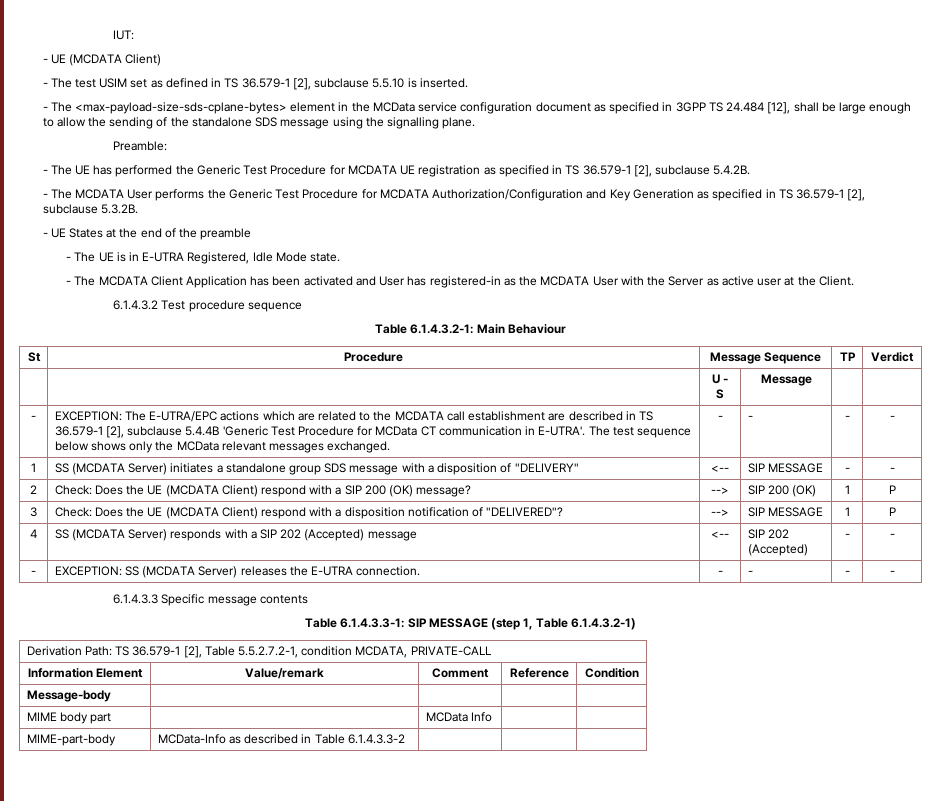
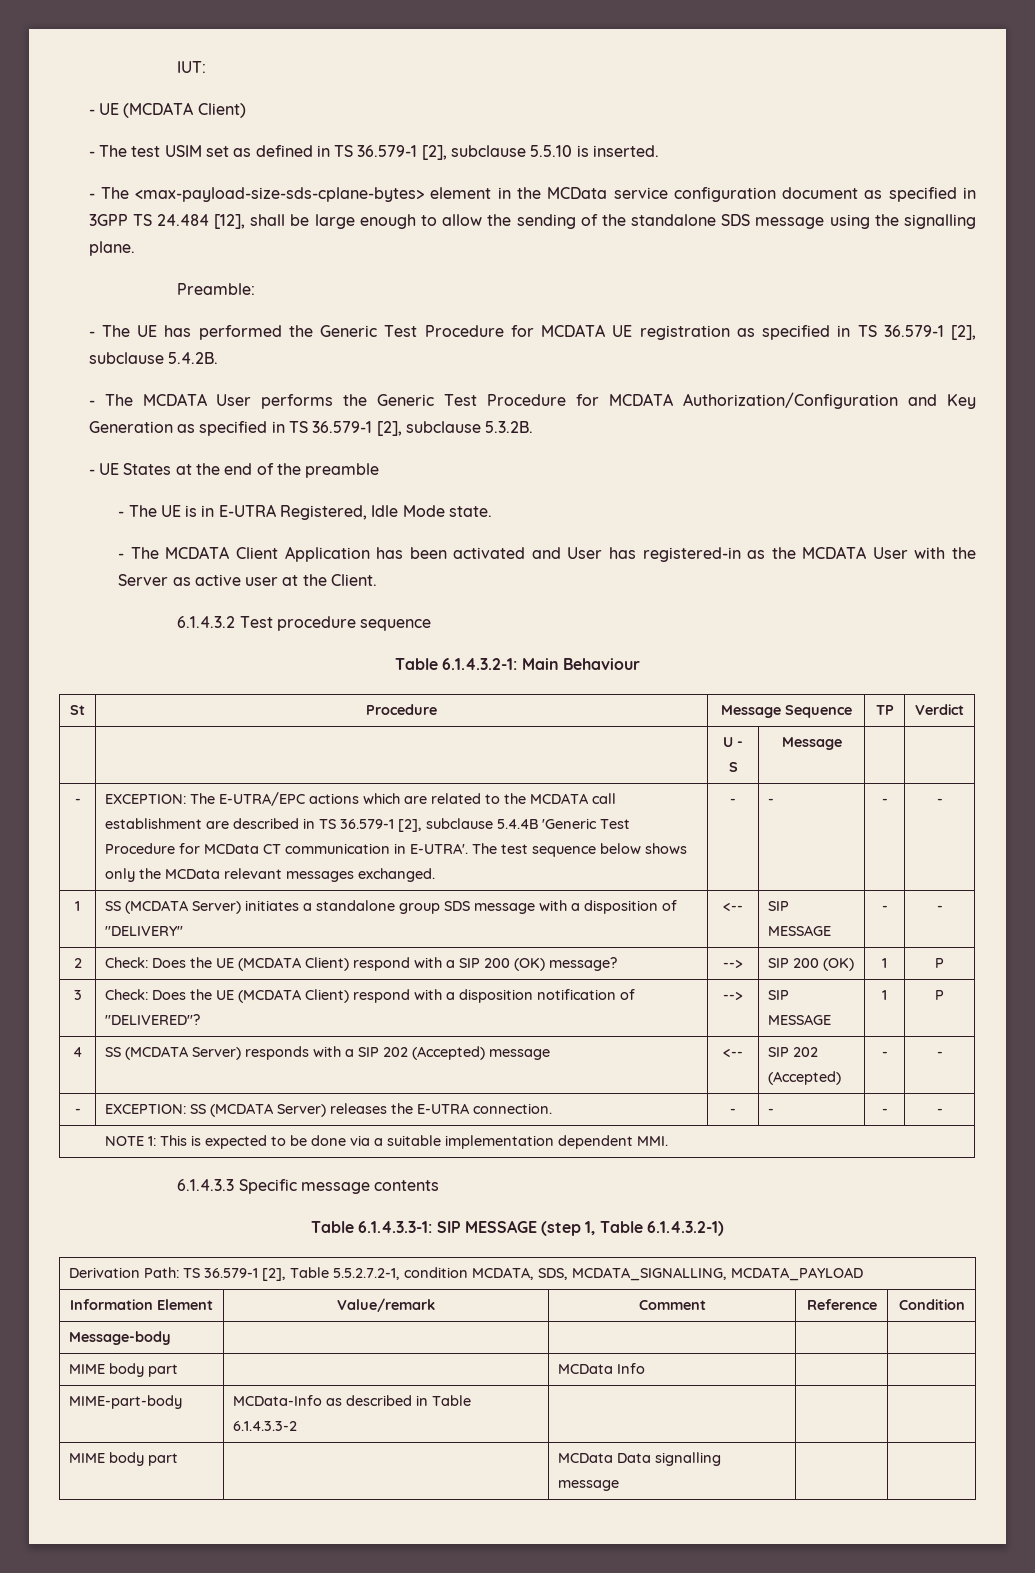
(895, 572) none -> [104,1135,668,1149] // NOTE 1: This is expected to be done via a suitable implementation dependent MMI.
[410,646,491,656] PRIVATE-CALL -> [538,1267,864,1281] SDS, MCDATA_SIGNALLING, MCDATA_PAYLOAD
(405, 739) none -> [69,1452,179,1466] [558,1452,722,1466] [558,1480,620,1491] // MIME body part | | MCData Data signalling message | |

